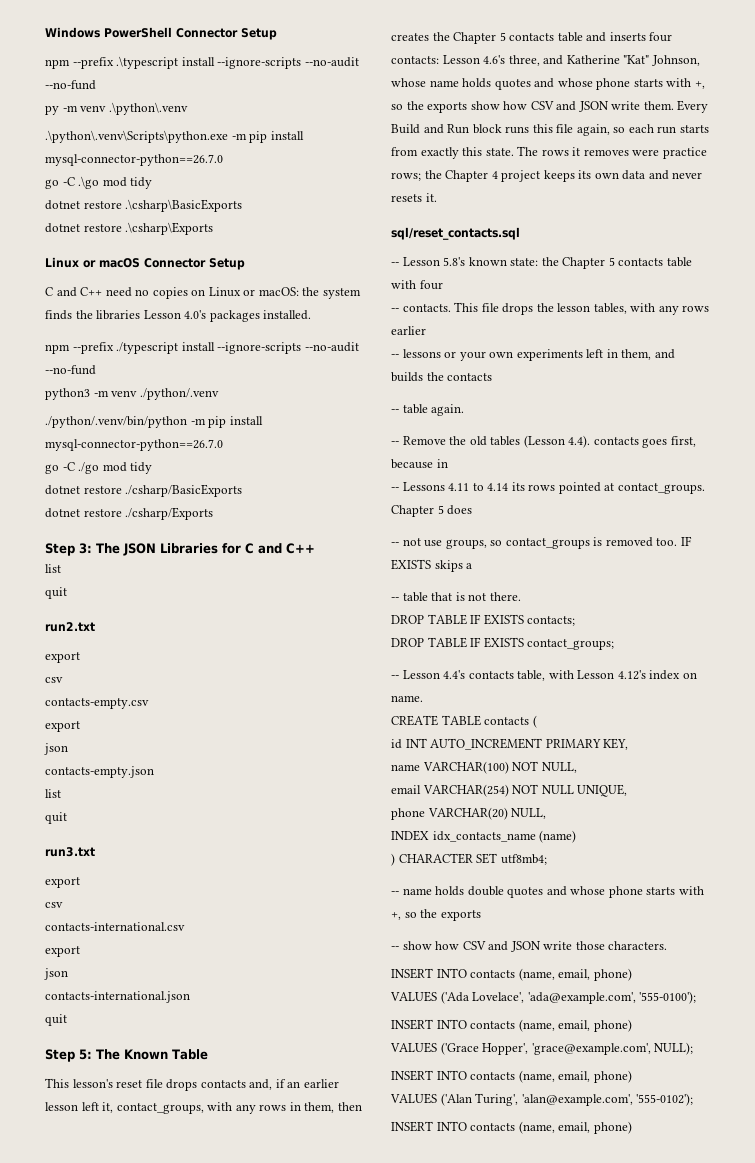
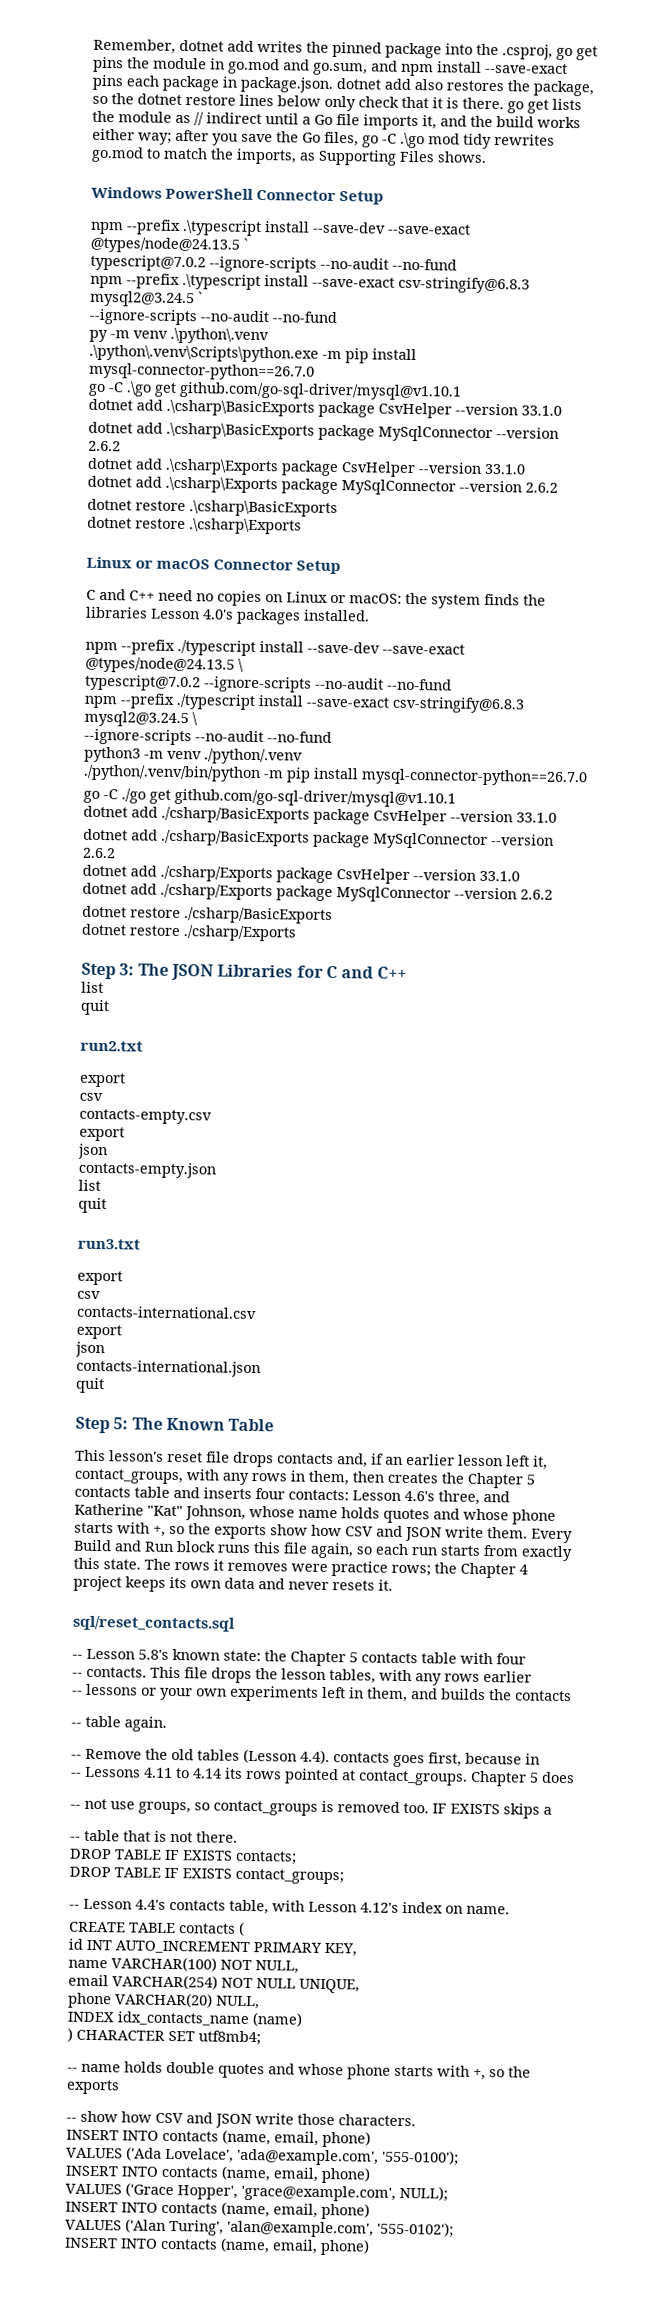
(45, 32) none -> [93,38,598,61] [93,56,568,77] [92,74,594,97] [92,93,582,114] [92,110,581,131] [92,128,555,149] [91,146,487,166] Remember, dotnet add writes the pinned package into the .csproj, go get pins the module in go.mod and go.sum, and npm install --save-exact pins each package in package.json. dotnet add also restores the package, so the dotnet restore lines below only check that it is there. go get lists the module as // indirect until a Go file imports it, and the build works either way; after you save the Go files, go -C .\go mod tidy rewrites go.mod to match the imports, as Supporting Files shows. //
(215, 61) none -> [312,221,471,235] [90,236,248,254] [90,254,457,273] [90,273,530,294] [90,290,203,308] --save-dev --save-exact @types/node@24.13.5 ` // typescript@7.0.2 --ignore-scripts --no-audit --no-fund // npm --prefix .\typescript install --save-exact csv-stringify@6.8.3 mysql2@3.24.5 ` //
[102,177,153,189] mod tidy -> [154,381,462,401] [88,398,562,419] [88,421,559,443] [88,440,121,452] [87,457,526,478] [87,475,558,496] get github.com/go-sql-driver/mysql@v1.10.1 // dotnet add .\csharp\BasicExports package CsvHelper --version 33.1.0 // dotnet add .\csharp\BasicExports package MySqlConnector --version 2.6.2 // dotnet add .\csharp\Exports package CsvHelper --version 33.1.0 // dotnet add .\csharp\Exports package MySqlConnector --version 2.6.2
(215, 346) none -> [307,641,465,655] [85,656,244,674] [85,674,452,693] [84,693,524,714] [84,710,198,728] --save-dev --save-exact @types/node@24.13.5 \ // typescript@7.0.2 --ignore-scripts --no-audit --no-fund // npm --prefix ./typescript install --save-exact csv-stringify@6.8.3 mysql2@3.24.5 \ //
[102,462,153,474] mod tidy -> [149,788,456,808] [83,805,557,826] [83,828,554,849] [82,847,116,859] [82,864,520,884] [82,882,553,903] get github.com/go-sql-driver/mysql@v1.10.1 // dotnet add ./csharp/BasicExports package CsvHelper --version 33.1.0 // dotnet add ./csharp/BasicExports package MySqlConnector --version 2.6.2 // dotnet add ./csharp/Exports package CsvHelper --version 33.1.0 // dotnet add ./csharp/Exports package MySqlConnector --version 2.6.2

